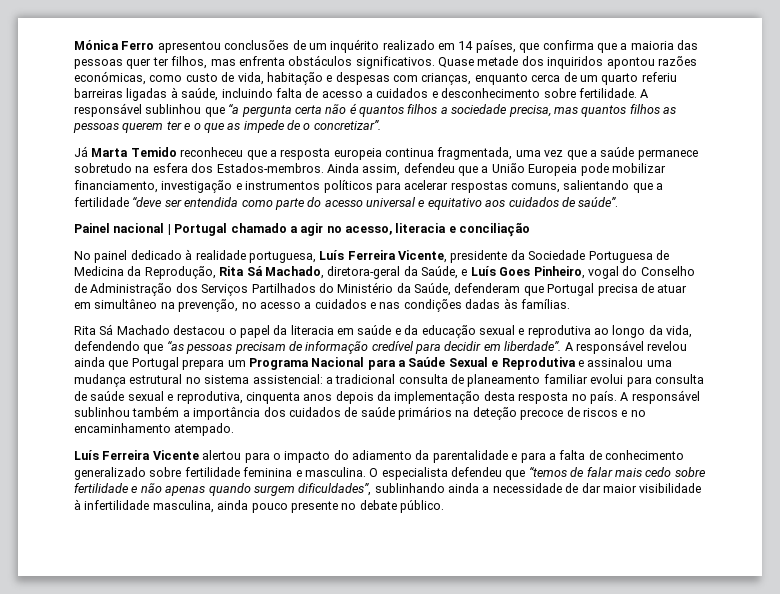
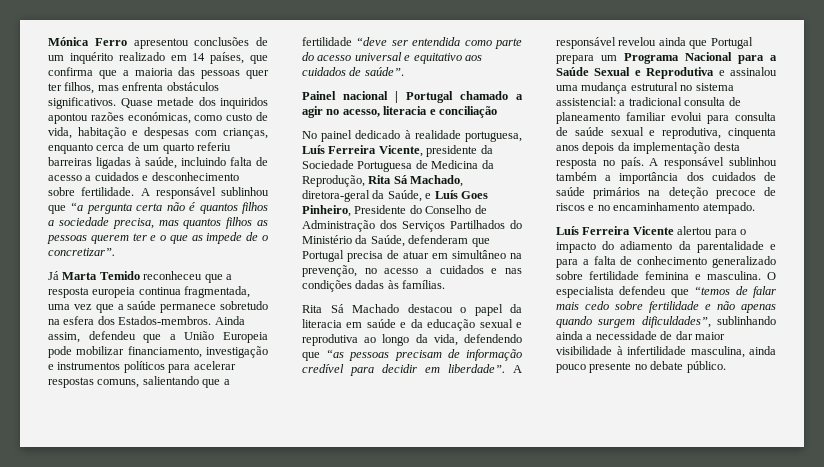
[587,266,619,279] vogal -> [354,205,407,214] Presidente

